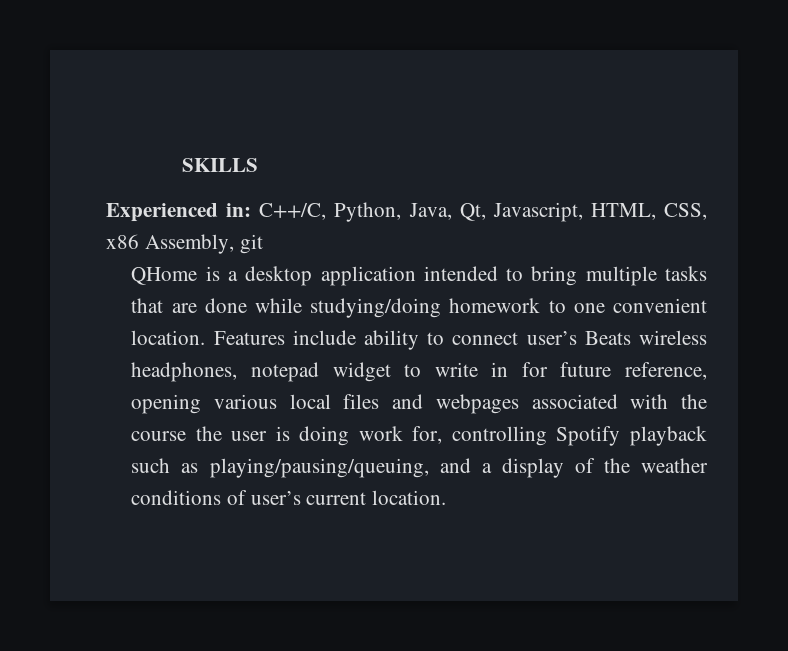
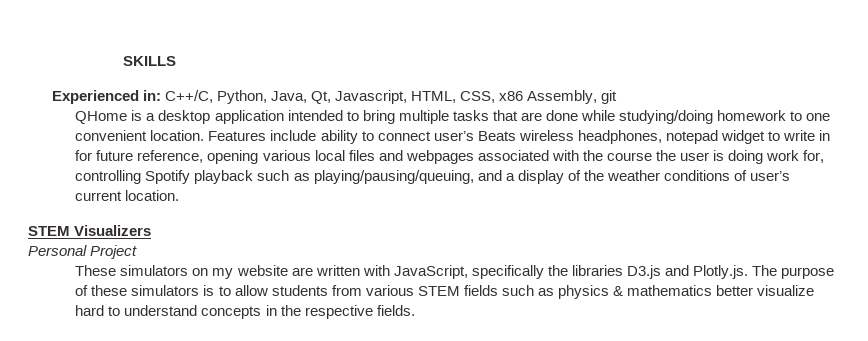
(447, 497) none -> [28,225,152,236] [28,245,138,259] [75,265,835,279] [75,285,815,299] [75,305,415,319] // STEM Visualizers // Personal Project // These simulators on my website are written with JavaScript, specifically the libraries D3.js and Plotly.js. The purpose of these simulators is to allow students from various STEM fields such as physics & mathematics better visualize hard to understand concepts in the respective fields.

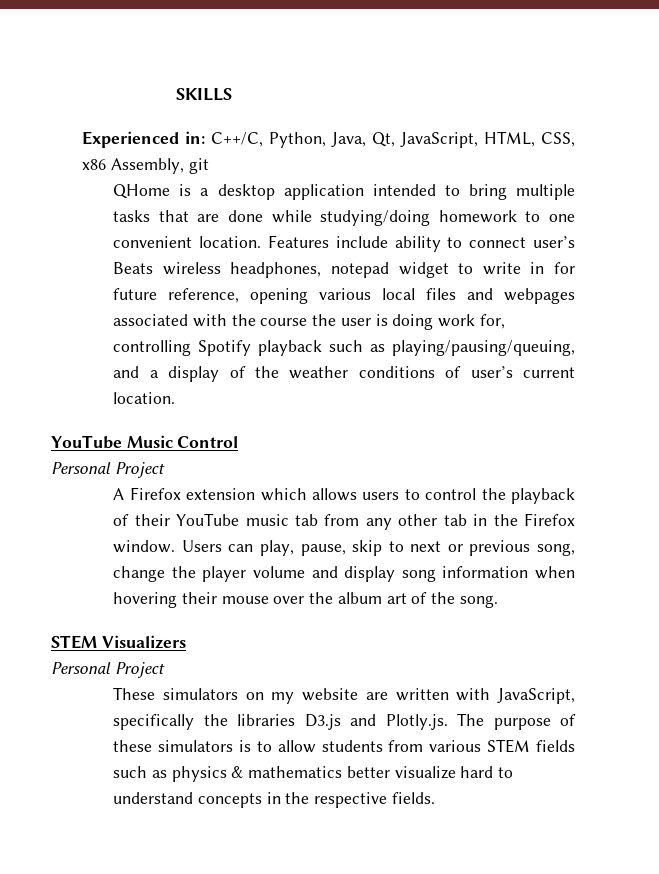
[334,90,407,104] Javascript, -> [400,132,479,148] JavaScript,
(180, 195) none -> [51,435,239,449] [51,462,165,478] [113,487,575,504] [113,513,575,530] [113,540,576,556] [113,566,575,582] [113,592,498,608] // YouTube Music Control // Personal Project // A Firefox extension which allows users to control the playback of their YouTube music tab from any other tab in the Firefox window. Users can play, pause, skip to next or previous song, change the player volume and display song information when hovering their mouse over the album art of the song.

